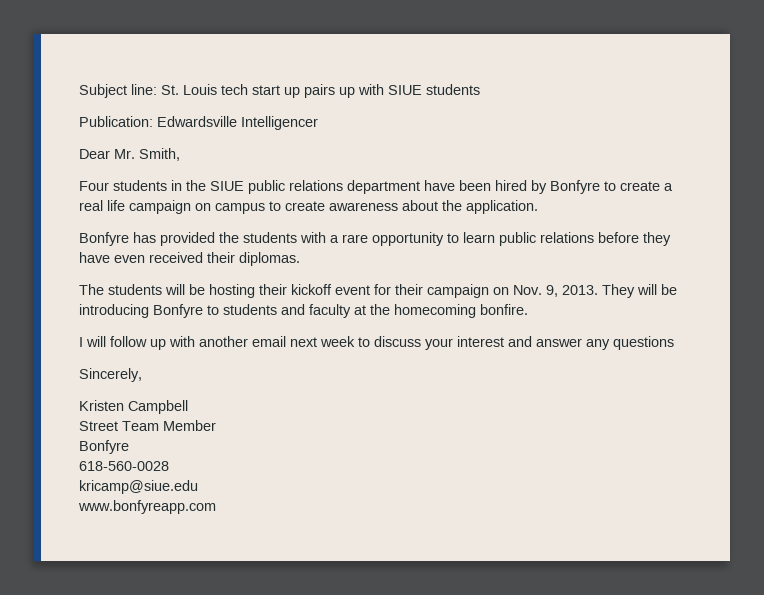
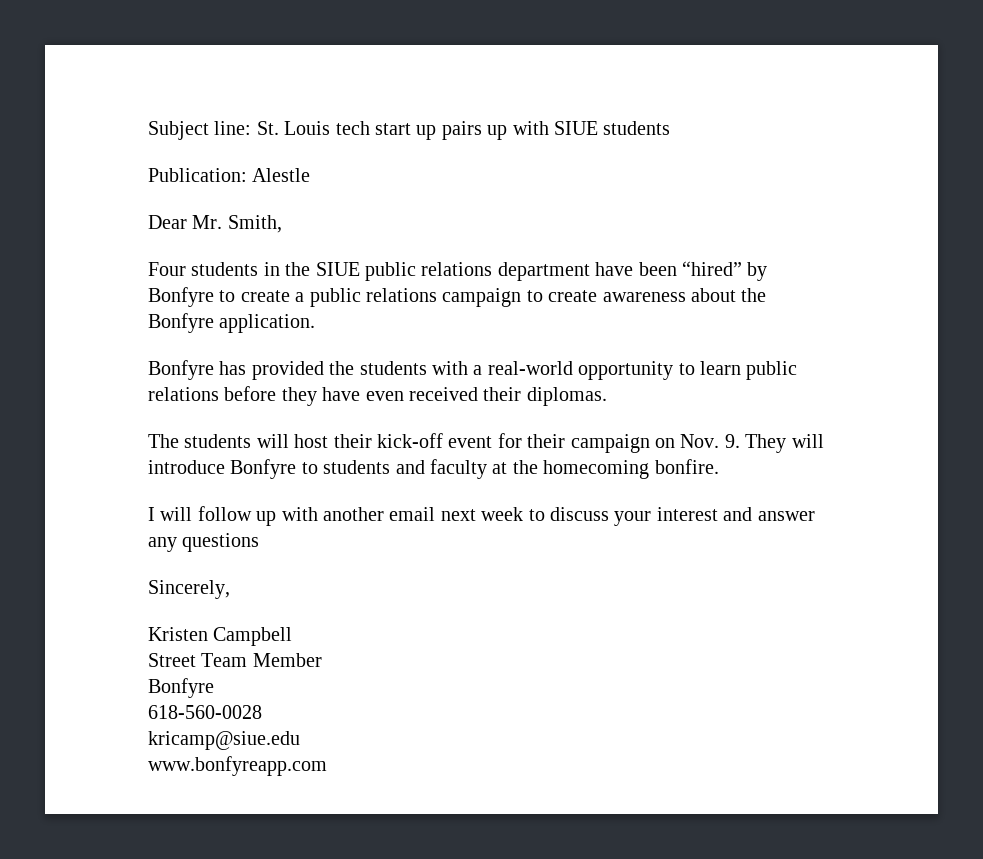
[157,116,318,130] Edwardsville Intelligencer -> [252,168,311,182] Alestle
[495,180,527,191] hired -> [681,261,742,276] “hired”
[79,200,265,214] real life campaign on campus -> [309,288,522,307] public relations campaign
(462, 205) none -> [148,313,214,333] Bonfyre
[342,234,368,243] rare -> [487,361,573,375] real-world
[189,284,332,298] be hosting their kickoff -> [294,433,443,448] host their kick-off
[546,284,677,298] [79,304,149,318] 9, 2013. They will be introducing -> [724,434,824,453] [148,460,225,474] 9. They will introduce

